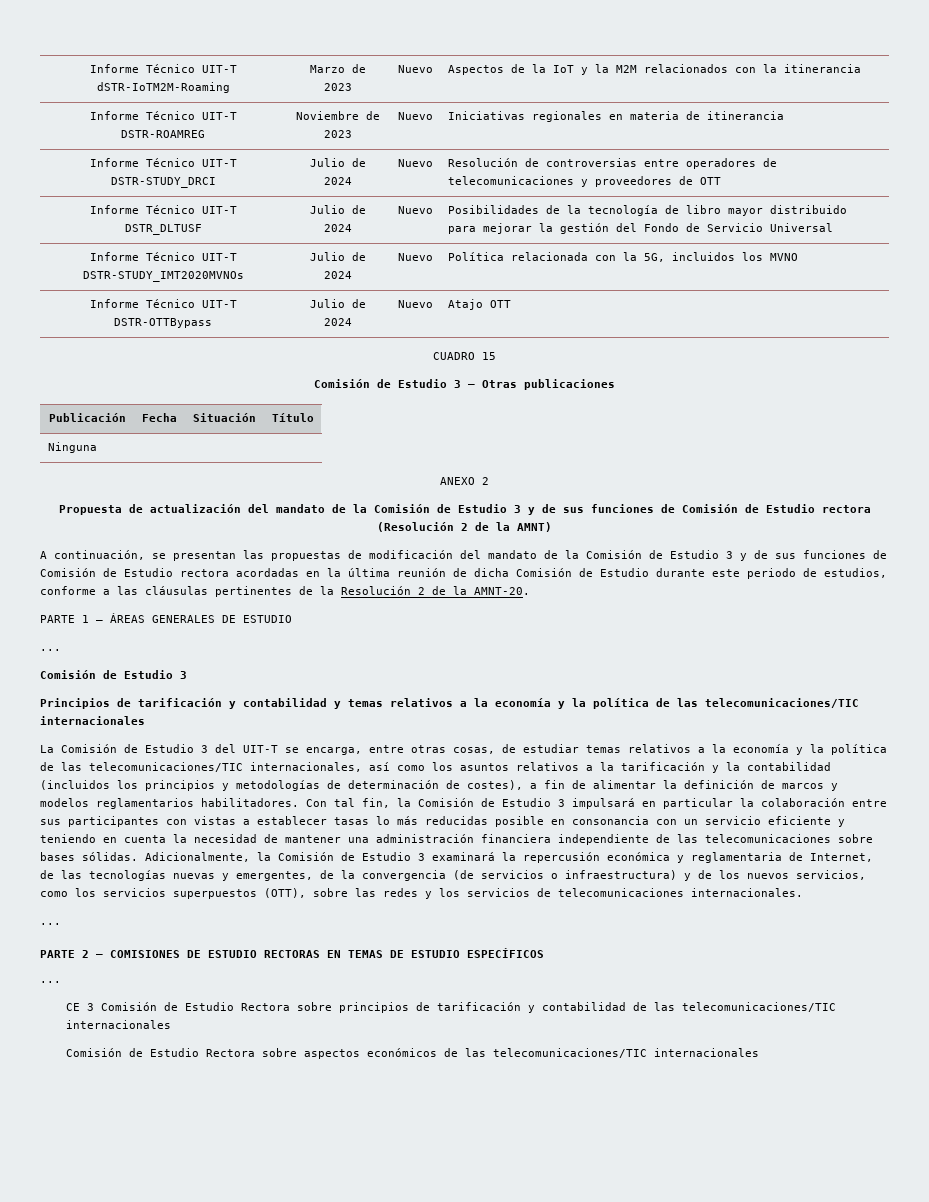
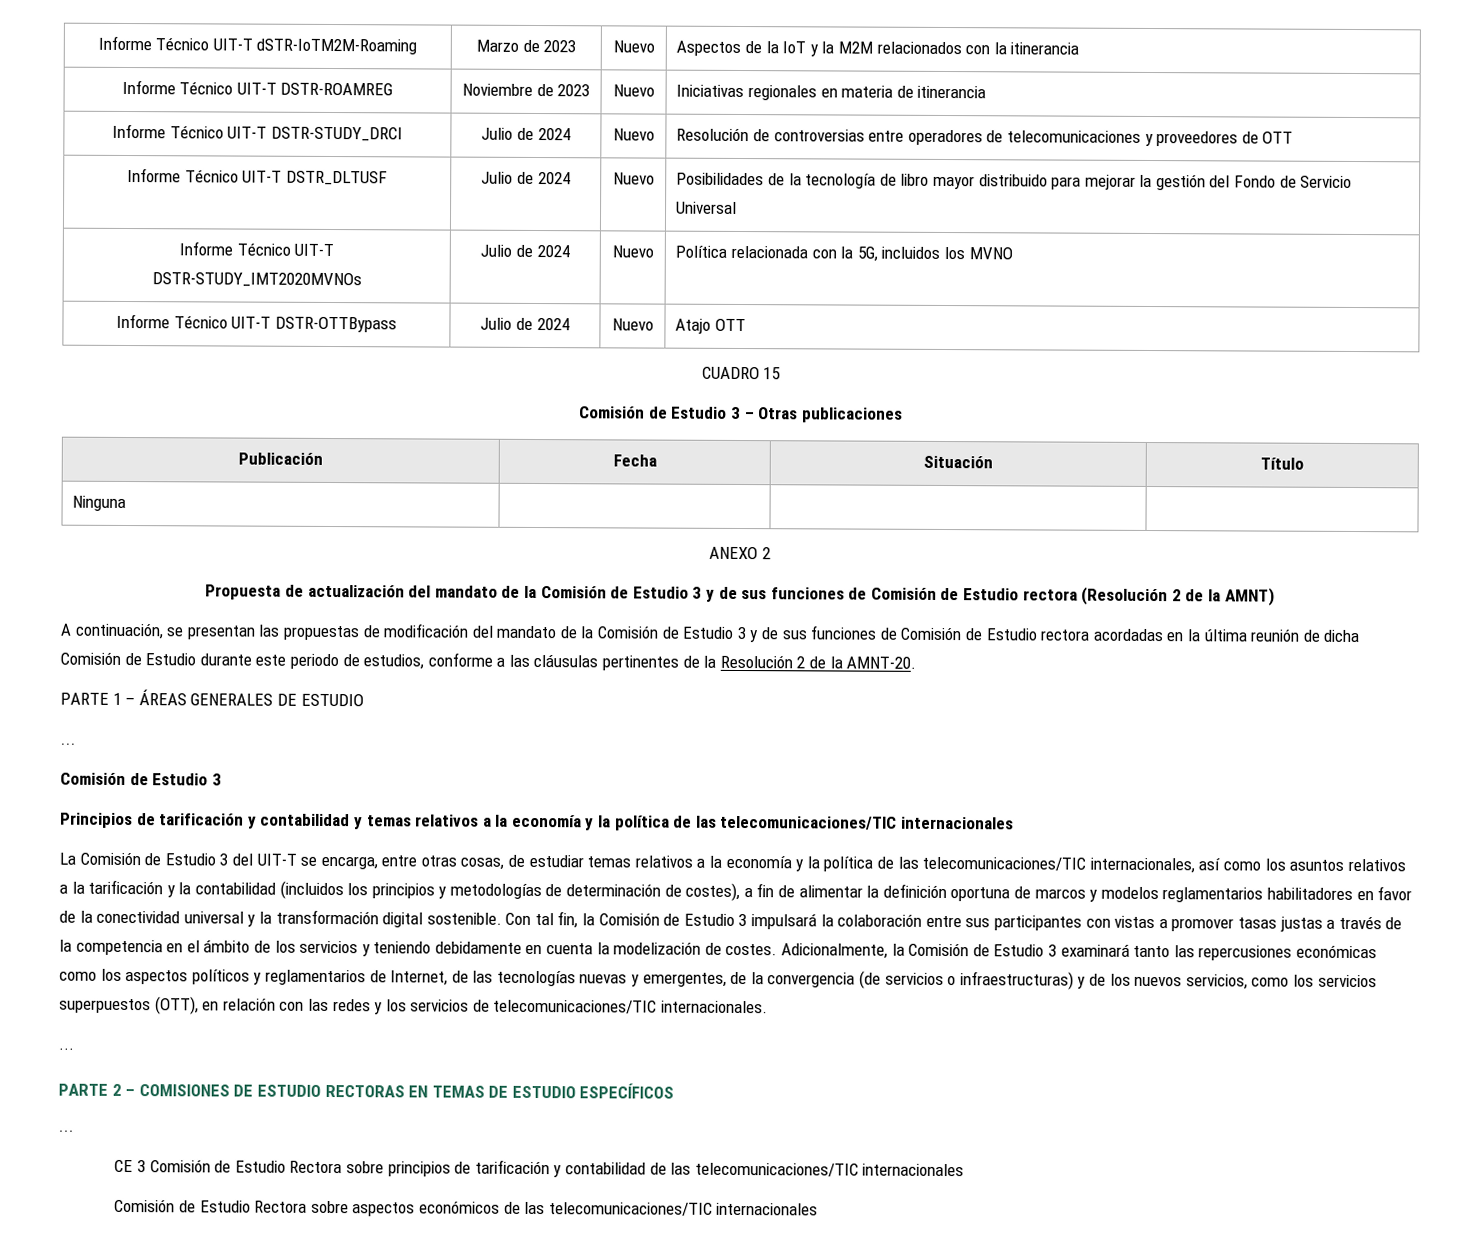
(754, 784) none -> [950,887,1011,902] oportuna
[201,798,299,807] habilitadores. -> [1266,886,1413,901] [59,909,502,928] habilitadores en favor de la conectividad universal y la transformación digital sostenible.
[642,798,733,809] en particular -> (818, 921) none
[257,816,831,827] establecer tasas lo más reducidas posible en consonancia con un servicio eficiente -> [1171,915,1403,932] [59,939,359,956] promover tasas justas a través de la competencia en el ámbito de los servicios
(96, 838) none -> [434,941,522,954] debidamente
[194,834,873,845] [40,852,138,861] necesidad de mantener una administración financiera independiente de las telecomunicaciones sobre bases sólidas. -> [613,941,778,956] modelización de costes.
[502,852,782,863] la repercusión económica y reglamentaria -> [1133,944,1377,961] [59,968,366,986] tanto las repercusiones económicas como los aspectos políticos y reglamentarios
[565,870,677,880] infraestructura) -> [959,971,1074,990] infraestructuras)
[313,888,348,897] sobre -> [202,997,305,1011] en relación con
[558,888,684,897] telecomunicaciones -> [493,999,658,1014] telecomunicaciones/TIC

